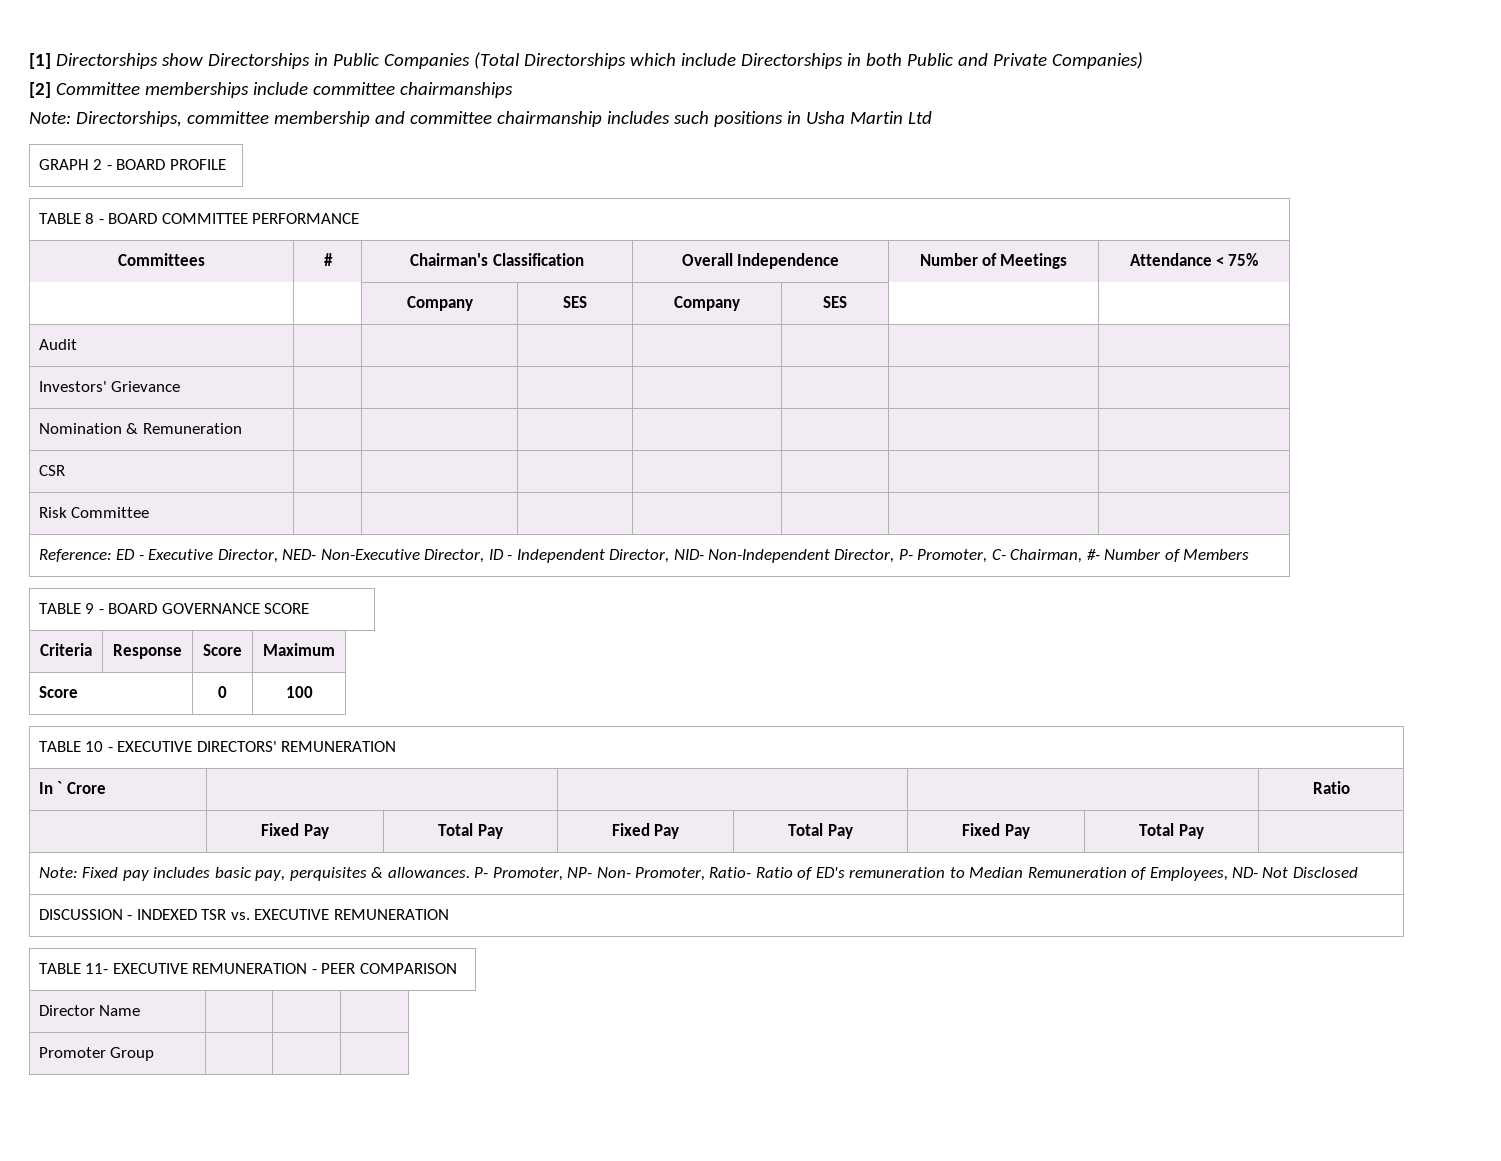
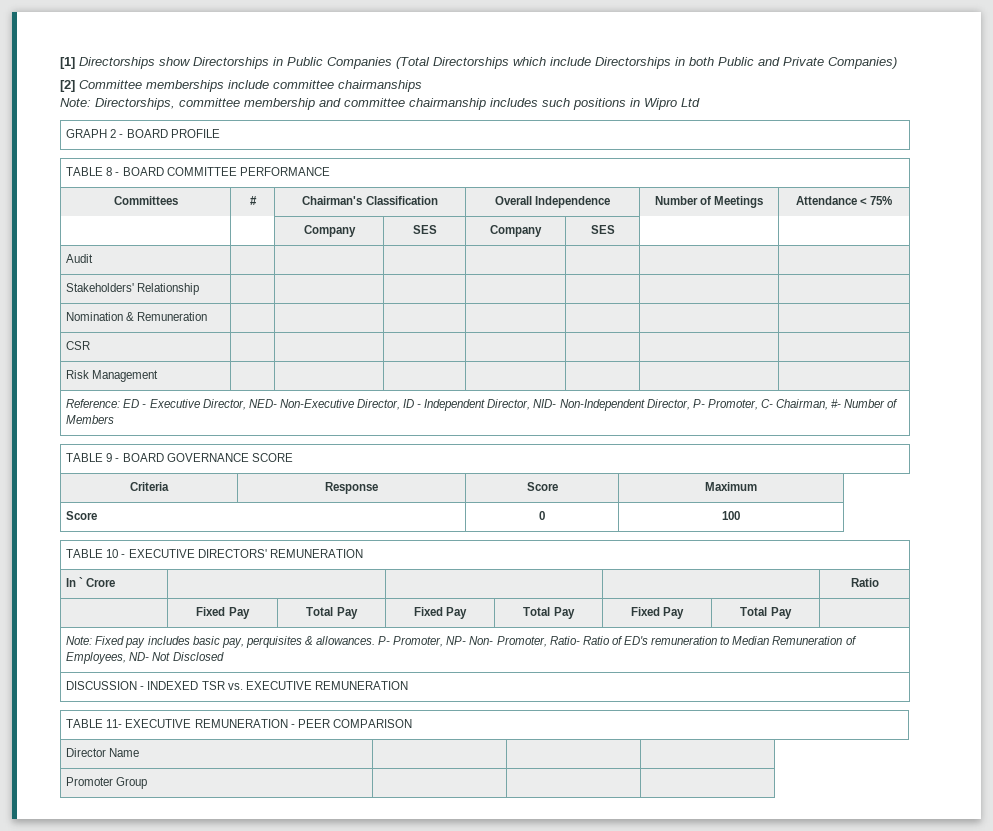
[805,111,903,124] Usha Martin -> [644,98,677,110] Wipro
[39,381,181,392] Investors' Grievance -> [66,283,200,295] Stakeholders' Relationship
[71,507,150,518] Committee -> [92,370,159,382] Management

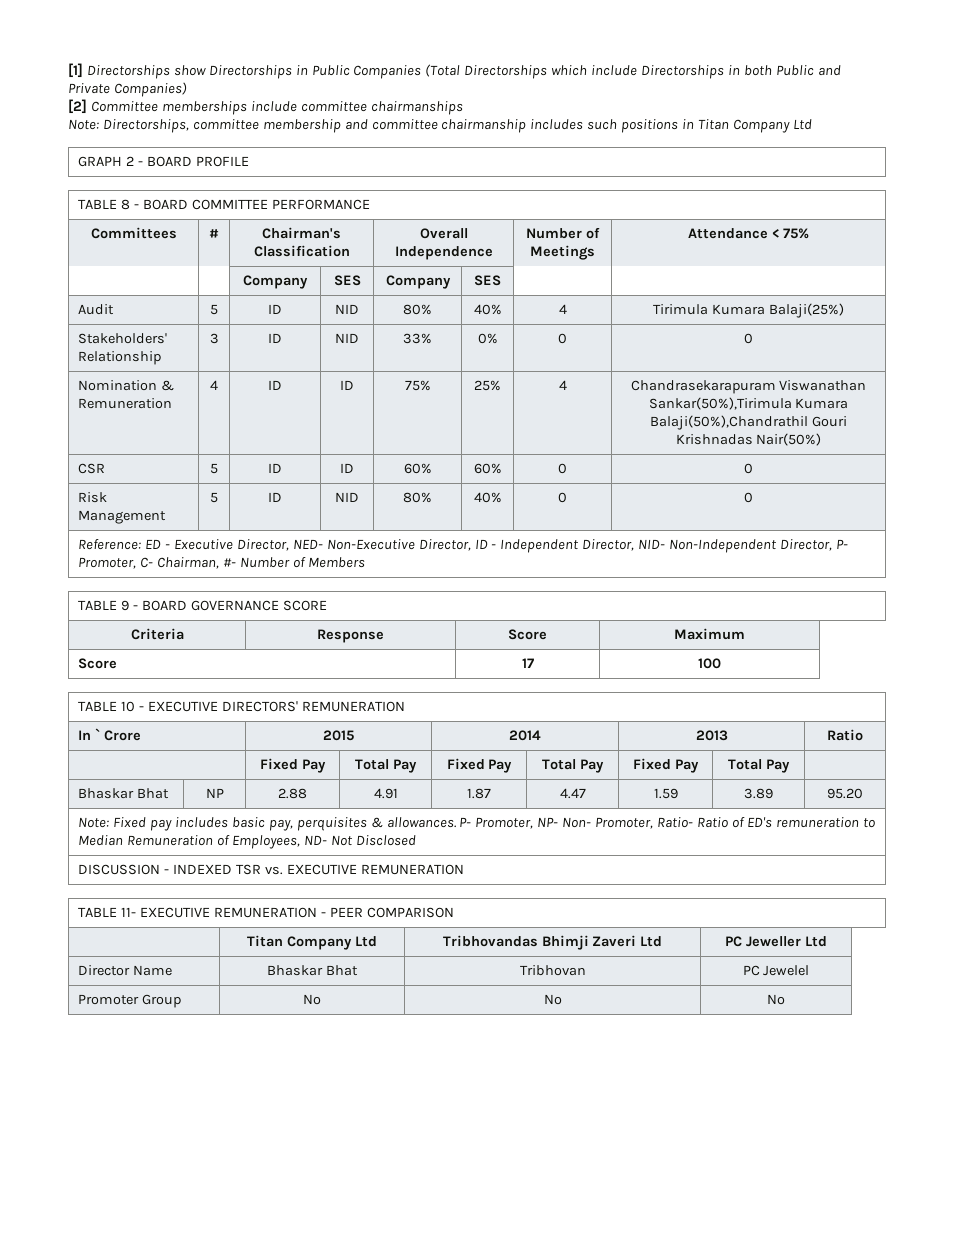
[644,98,677,110] Wipro -> [698,119,790,133] Titan Company
[66,283,200,295] [66,312,208,321] [66,341,91,350] [66,370,159,382] | | | | | | // Stakeholders' Relationship | | | | | | | // Nomination & Remuneration | | | | | | | // CSR | | | | | | | // Risk Management | | | | | | | -> [210,304,218,315] [268,304,282,314] [335,304,359,314] [403,304,432,315] [473,304,502,315] [558,304,567,314] [653,303,844,318] [78,333,168,344] [78,351,162,365] [209,333,219,344] [268,333,282,343] [335,333,359,343] [403,333,432,344] [477,333,498,344] [558,333,567,344] [744,333,754,344] [78,380,175,391] [78,398,173,409] [210,380,218,390] [268,380,282,390] [340,380,354,390] [404,380,431,391] [474,380,501,391] [558,380,567,390] [630,380,867,394] [648,397,849,410] [650,415,847,430] [675,433,822,446] [78,463,106,474] [210,463,218,474] [268,463,282,473] [340,463,354,473] [403,463,432,474] [473,463,502,474] [558,463,567,474] [744,463,754,474] [78,492,108,503] [78,510,167,524] [210,492,218,503] [268,492,282,502] [335,492,359,502] [403,492,432,503] [473,492,502,503] [558,492,567,503] [744,492,754,503] 5 | ID | NID | 80% | 40% | 4 | Tirimula Kumara Balaji(25%) // Stakeholders' Relationship | 3 | ID | NID | 33% | 0% | 0 | 0 // Nomination & Remuneration | 4 | ID | ID | 75% | 25% | 4 | Chandrasekarapuram Viswanathan Sankar(50%),Tirimula Kumara Balaji(50%),Chandrathil Gouri Krishnadas Nair(50%) // CSR | 5 | ID | ID | 60% | 60% | 0 | 0 // Risk Management | 5 | ID | NID | 80% | 40% | 0 | 0
[539,511,545,520] 0 -> [521,658,534,668] 17
(116, 582) | | -> [323,730,354,741] [509,730,541,741] [695,730,728,741] 2015 | 2014 | 2013
(792, 613) none -> [78,788,170,799] [205,788,224,798] [278,788,307,799] [373,788,398,799] [467,788,491,799] [559,788,586,799] [653,788,678,799] [744,788,773,799] [827,788,863,799] // Bhaskar Bhat | NP | 2.88 | 4.91 | 1.87 | 4.47 | 1.59 | 3.89 | 95.20
[66,748,140,757] Director Name | | | -> [247,935,377,950] [442,935,663,950] [725,936,827,947] [78,965,173,976] [267,965,358,976] [519,965,586,976] [742,965,810,976] | Titan Company Ltd | Tribhovandas Bhimji Zaveri Ltd | PC Jeweller Ltd // Director Name | Bhaskar Bhat | Tribhovan | PC Jewelel
(148, 783) | | -> [303,994,321,1005] [543,994,562,1005] [767,994,786,1005] No | No | No

